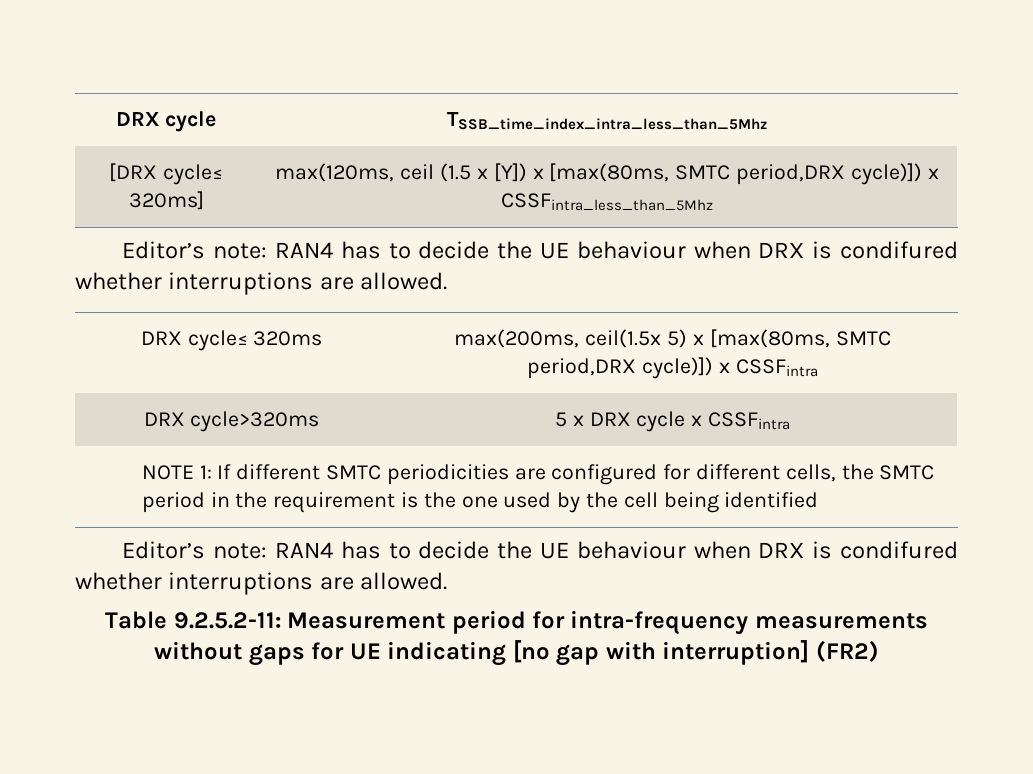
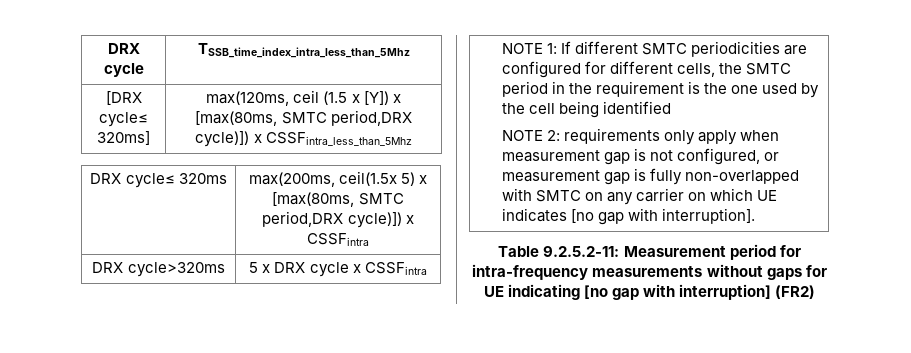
[122,241,959,259] [75,272,448,295] // Editor’s note: RAN4 has to decide the UE behaviour when DRX is condifured whether interruptions are allowed. -> (412, 139) none
[122,541,959,559] [75,572,448,595] // Editor’s note: RAN4 has to decide the UE behaviour when DRX is condifured whether interruptions are allowed. -> [501,128,779,145] [501,148,779,165] [501,168,799,185] [501,188,777,205] [501,208,755,225] // NOTE 2: requirements only apply when measurement gap is not configured, or measurement gap is fully non-overlapped with SMTC on any carrier on which UE indicates [no gap with interruption].

